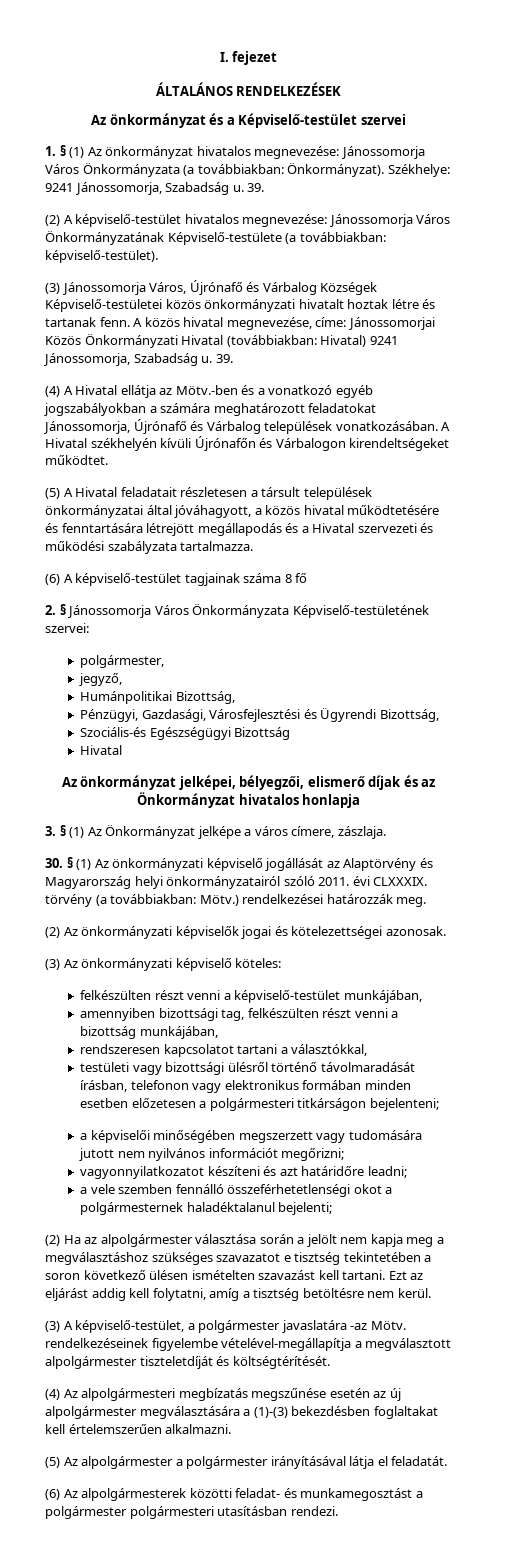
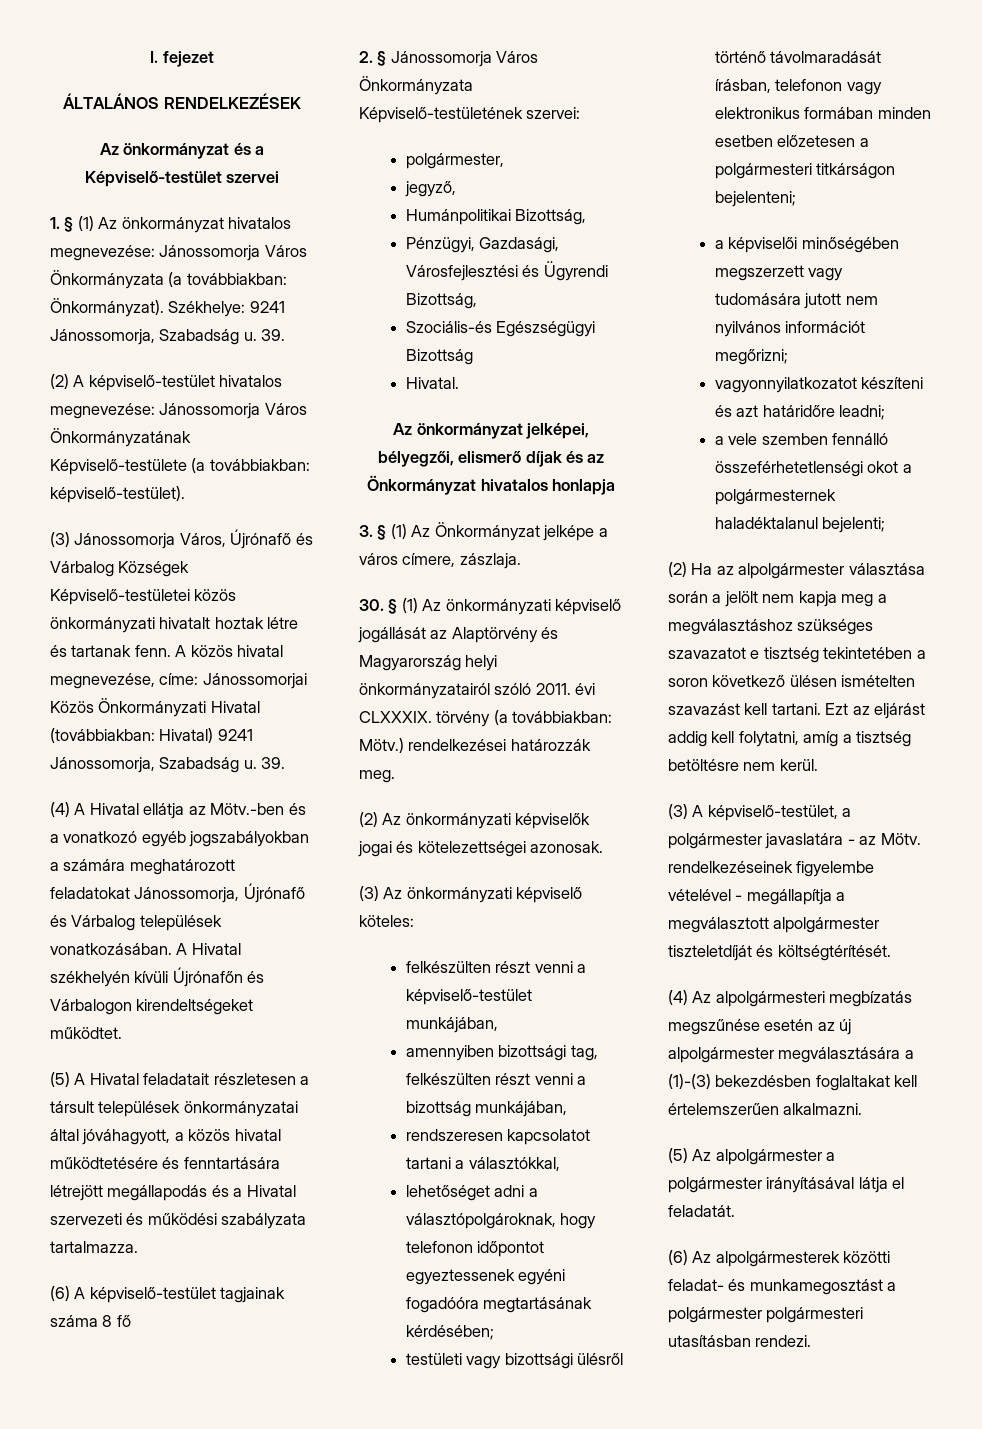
[80,745,123,755] Hivatal -> [405,377,459,389] Hivatal.
(368, 1050) none -> [405,1185,538,1201] [405,1213,597,1229] [405,1241,545,1257] [405,1269,566,1285] [405,1297,593,1313] [405,1325,494,1340] // lehetőséget adni a választópolgároknak, hogy telefonon időpontot egyeztessenek egyéni fogadóóra megtartásának kérdésében;
[350,1323,368,1330] -az -> [847,836,877,845] - az
[221,1338,352,1351] vételével-megállapítja -> [668,889,832,905] vételével - megállapítja

